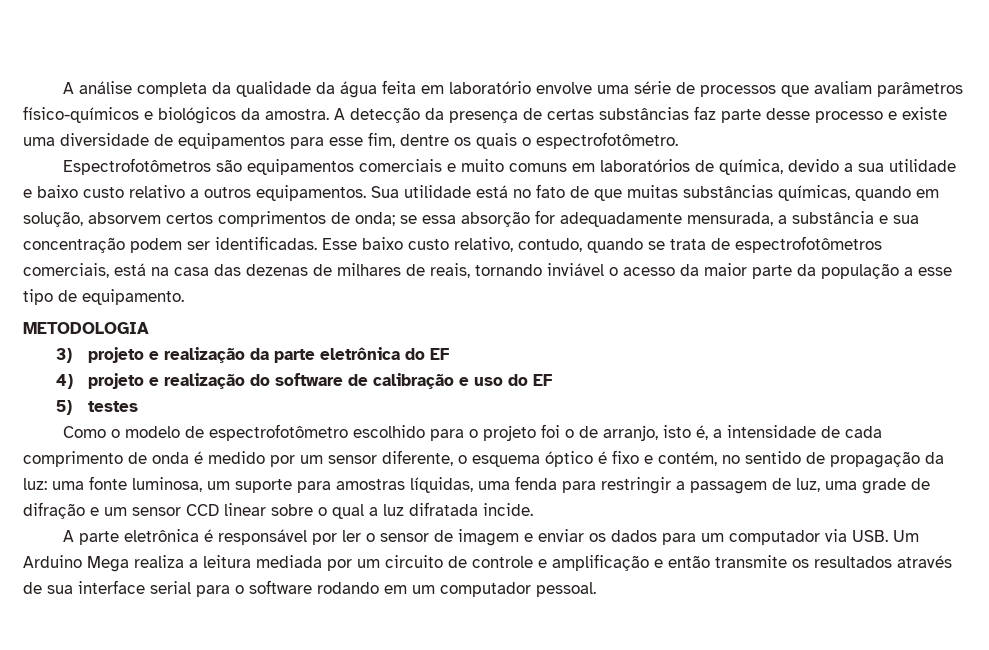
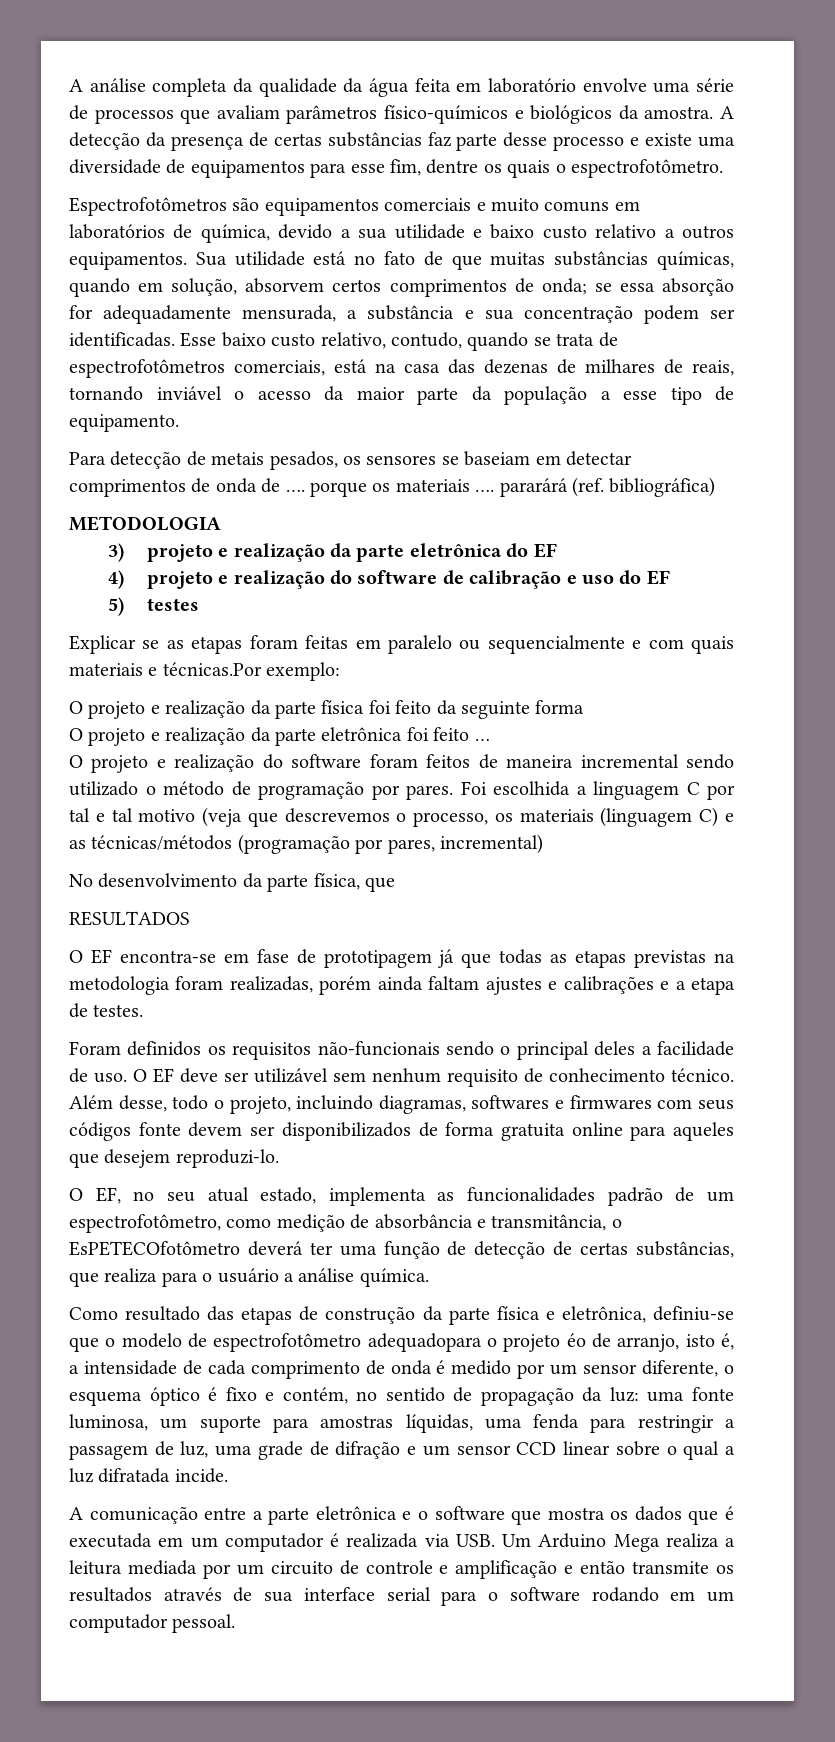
(184, 297) none -> [69,451,632,470] [69,477,716,497] // Para detecção de metais pesados, os sensores se baseiam em detectar comprimentos de onda de …. porque os materiais …. pararárá (ref. bibliográfica)
[62,424,574,441] Como o modelo de espectrofotômetro escolhido para o projeto foi o -> [69,635,734,654] [69,662,341,681] [69,700,585,719] [69,727,490,746] [69,754,734,773] [69,781,735,800] [69,807,734,827] [69,834,543,854] [69,873,395,892] [69,911,190,926] [69,949,735,968] [69,976,735,995] [69,1003,144,1018] [69,1041,734,1060] [69,1068,734,1087] [69,1095,734,1114] [69,1122,734,1141] [69,1149,279,1168] [69,1187,734,1206] [69,1214,622,1233] [69,1241,735,1259] [69,1268,429,1287] [69,1306,735,1325] [69,1333,586,1352] Explicar se as etapas foram feitas em paralelo ou sequencialmente e com quais materiais e técnicas.Por exemplo: // O projeto e realização da parte física foi feito da seguinte forma // O projeto e realização da parte eletrônica foi feito … // O projeto e realização do software foram feitos de maneira incremental sendo utilizado o método de programação por pares. Foi escolhida a linguagem C por tal e tal motivo (veja que descrevemos o processo, os materiais (linguagem C) e as técnicas/métodos (programação por pares, incremental) // No desenvolvimento da parte física, que // RESULTADOS // O EF encontra-se em fase de prototipagem já que todas as etapas previstas na metodologia foram realizadas, porém ainda faltam ajustes e calibrações e a etapa de testes. // Foram definidos os requisitos não-funcionais sendo o principal deles a facilidade de uso. O EF deve ser utilizável sem nenhum requisito de conhecimento técnico. Além desse, todo o projeto, incluindo diagramas, softwares e firmwares com seus códigos fonte devem ser disponibilizados de forma gratuita online para aqueles que desejem reproduzi-lo. // O EF, no seu atual estado, implementa as funcionalidades padrão de um espectrofotômetro, como medição de absorbância e transmitância, o EsPETECOfotômetro deverá ter uma função de detecção de certas substâncias, que realiza para o usuário a análise química. // Como resultado das etapas de construção da parte física e eletrônica, definiu-se que o modelo de espectrofotômetro adequadopara o projeto éo
[78,529,820,546] parte eletrônica é responsável por ler o sensor de imagem e enviar os dados para um computador -> [89,1506,734,1525] [69,1533,419,1552] comunicação entre a parte eletrônica e o software que mostra os dados que é executada em um computador é realizada

